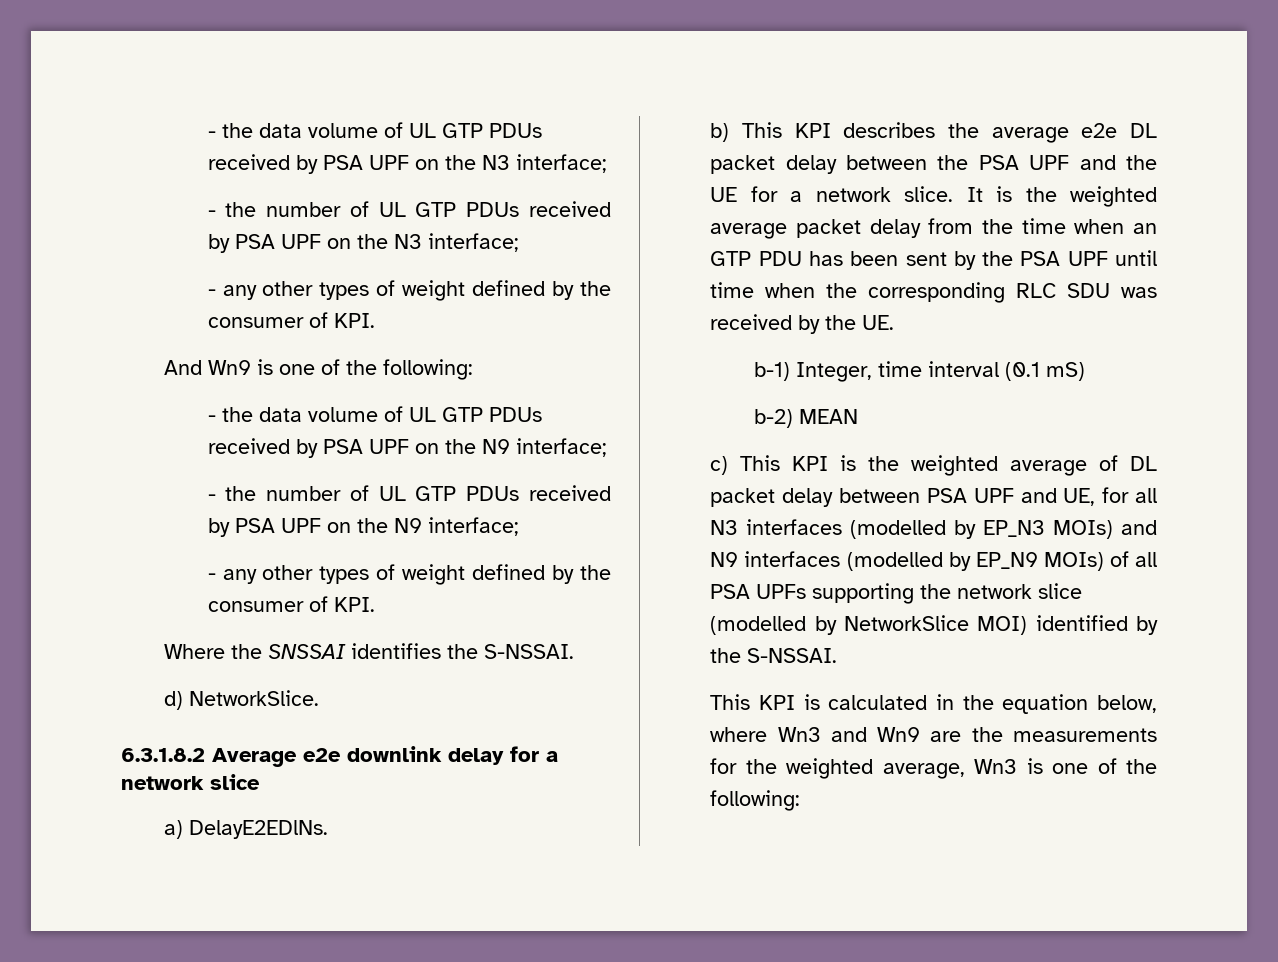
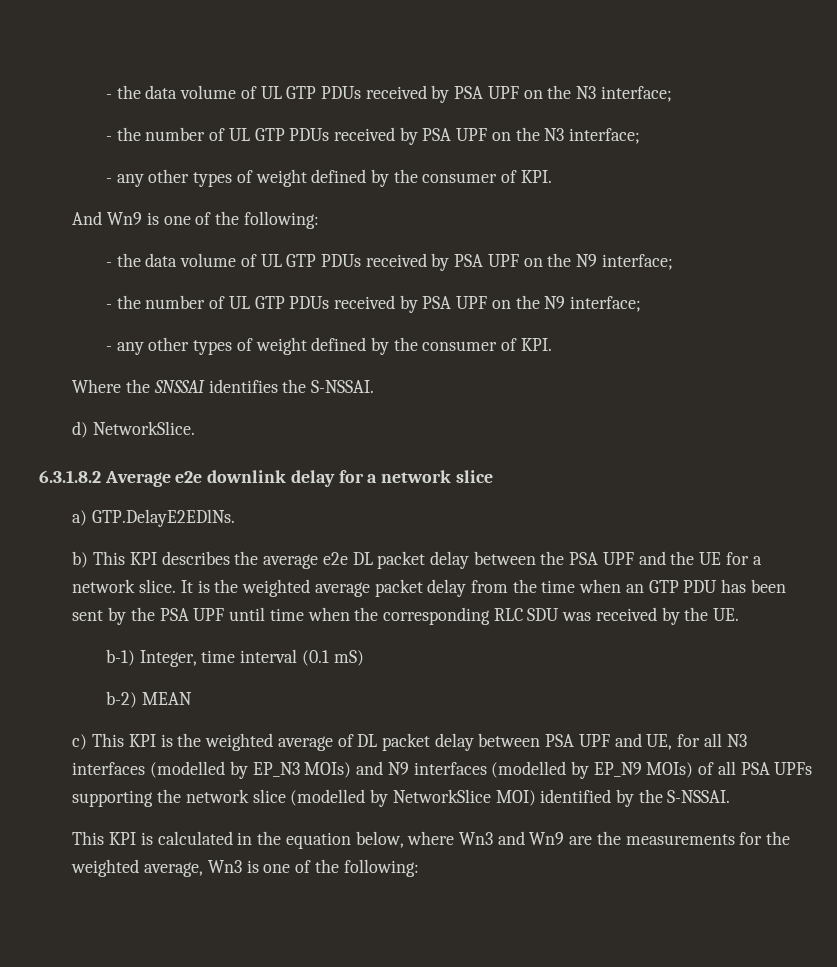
[189,820,329,839] DelayE2EDlNs. -> [92,509,236,527] GTP.DelayE2EDlNs.

